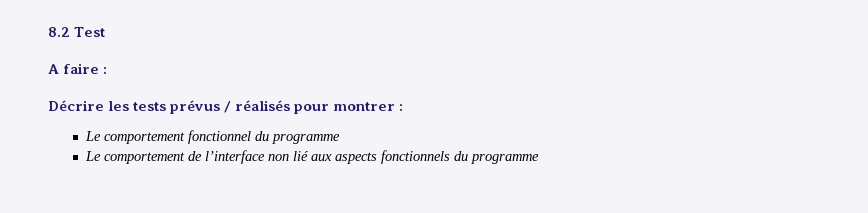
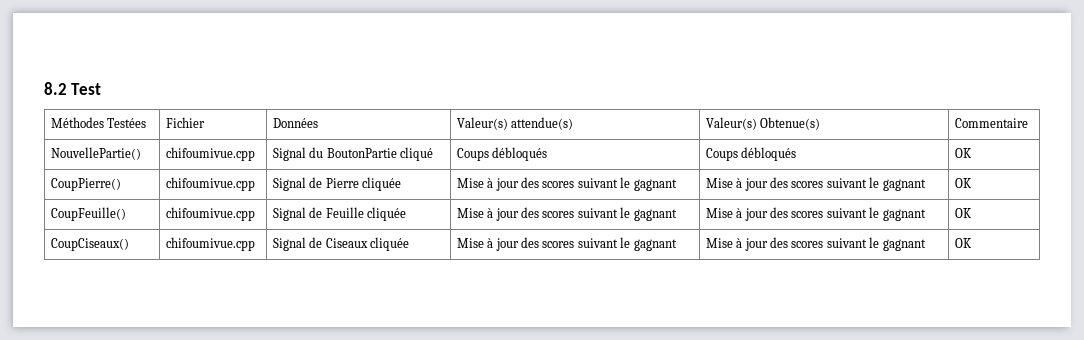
[48,63,108,74] [48,100,404,114] [84,130,340,144] [84,150,539,164] // A faire : // Décrire les tests prévus / réalisés pour montrer : // Le comportement fonctionnel du programme // Le comportement de l’interface non lié aux aspects fonctionnels du programme -> [50,117,147,128] [165,117,205,128] [272,118,318,128] [456,117,574,130] [705,117,821,130] [954,118,1028,128] [50,147,141,160] [165,147,255,161] [272,147,433,161] [456,147,548,161] [705,147,797,161] [954,148,972,158] [50,178,121,191] [165,177,255,191] [272,177,401,191] [456,177,677,191] [705,177,926,191] [954,178,972,188] [50,207,126,221] [165,207,255,221] [272,207,406,221] [456,207,677,221] [705,207,926,221] [954,208,972,218] [50,238,129,251] [165,237,255,251] [272,237,409,251] [456,237,677,251] [705,237,926,251] [954,238,972,248] // Méthodes Testées | Fichier | Données | Valeur(s) attendue(s) | Valeur(s) Obtenue(s) | Commentaire // NouvellePartie() | chifoumivue.cpp | Signal du BoutonPartie cliqué | Coups débloqués | Coups débloqués | OK // CoupPierre() | chifoumivue.cpp | Signal de Pierre cliquée | Mise à jour des scores suivant le gagnant | Mise à jour des scores suivant le gagnant | OK // CoupFeuille() | chifoumivue.cpp | Signal de Feuille cliquée | Mise à jour des scores suivant le gagnant | Mise à jour des scores suivant le gagnant | OK // CoupCiseaux() | chifoumivue.cpp | Signal de Ciseaux cliquée | Mise à jour des scores suivant le gagnant | Mise à jour des scores suivant le gagnant | OK

